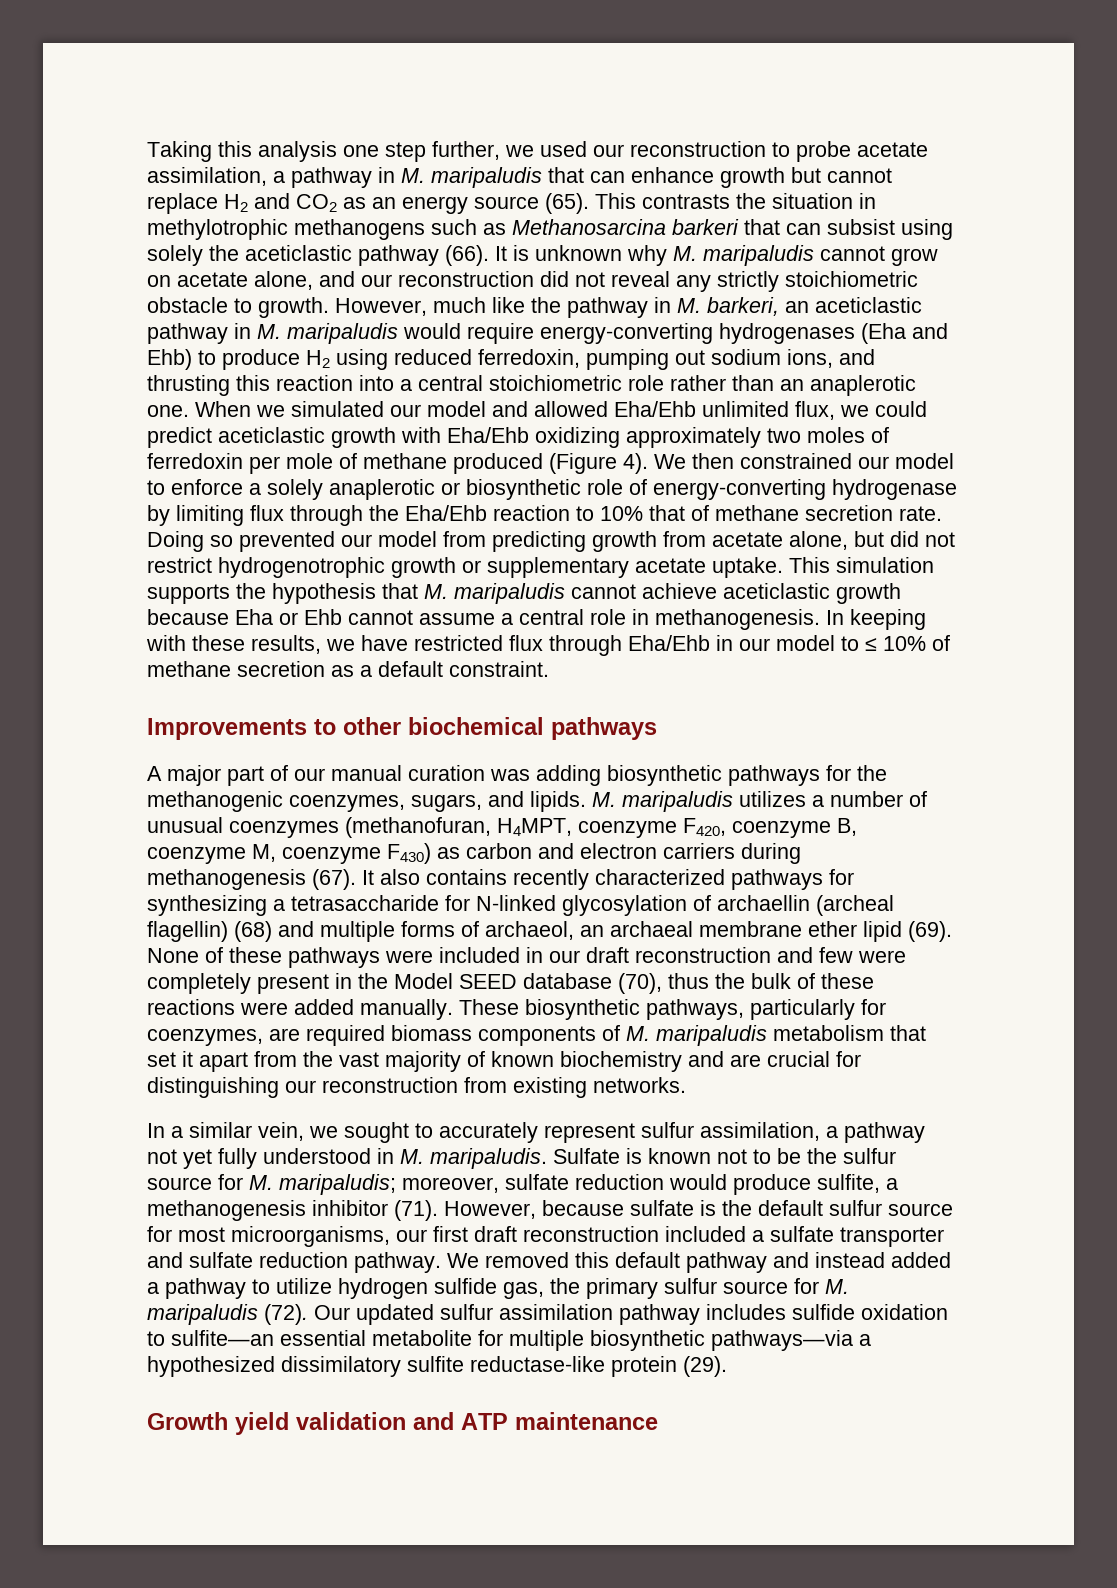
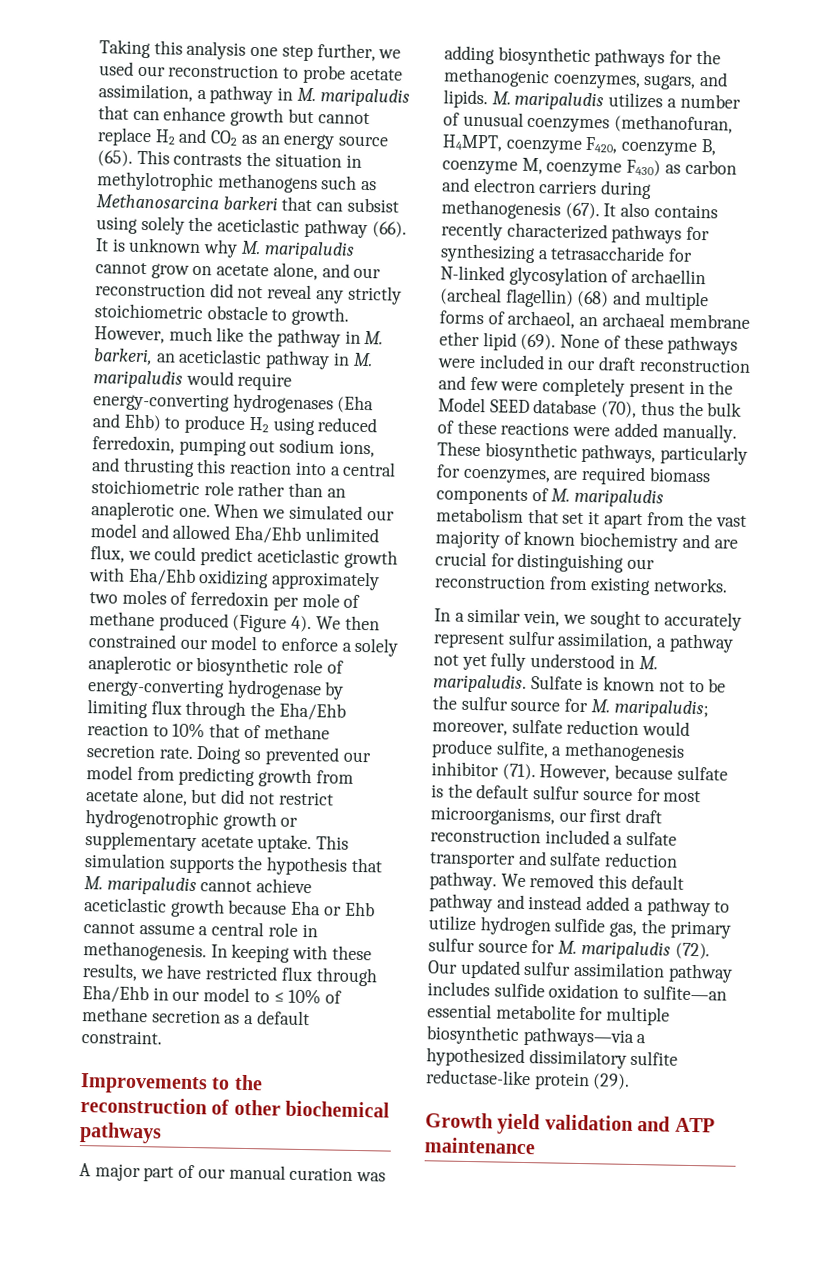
(336, 727) none -> [233,1074,263,1091] [80,1097,230,1115] the reconstruction of

